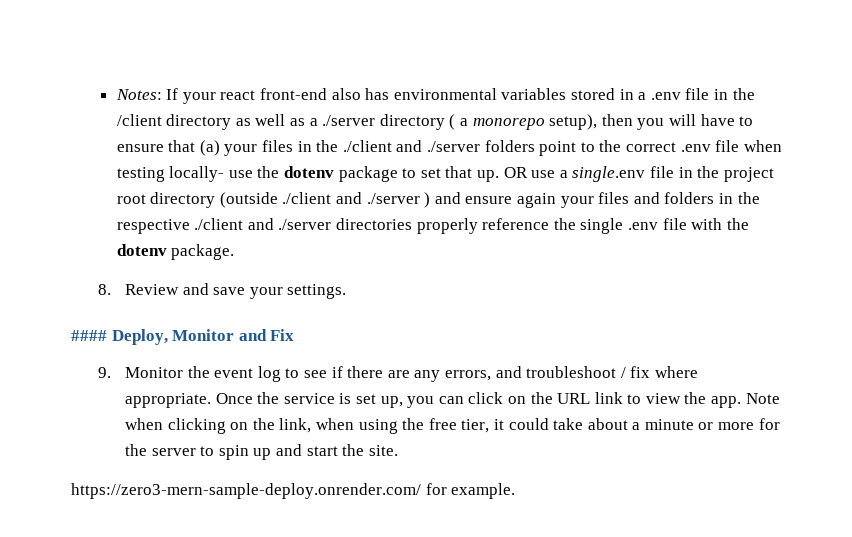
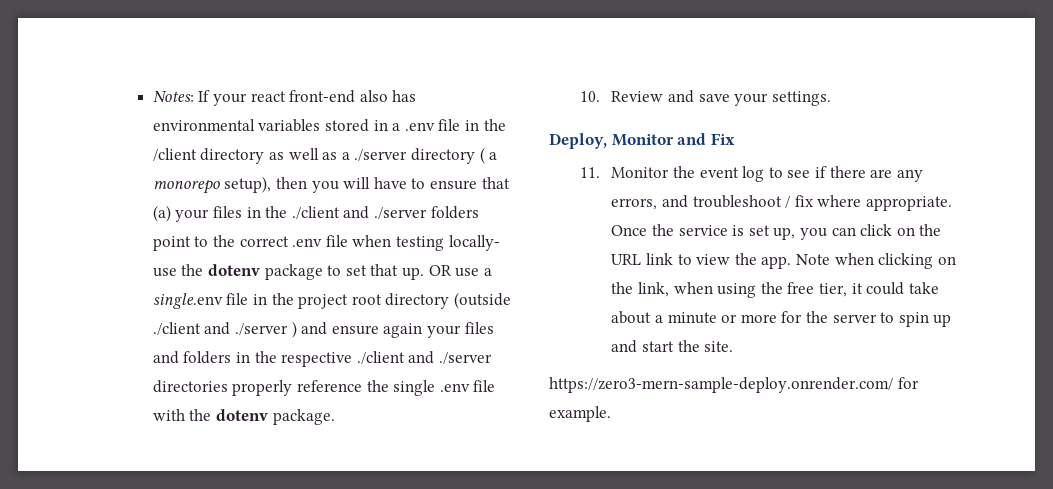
[98,284,112,295] 8. -> [580,91,601,102] 10.
[71,330,107,341] #### -> (831, 98) none
[98,367,112,378] 9. -> [580,167,601,178] 11.

